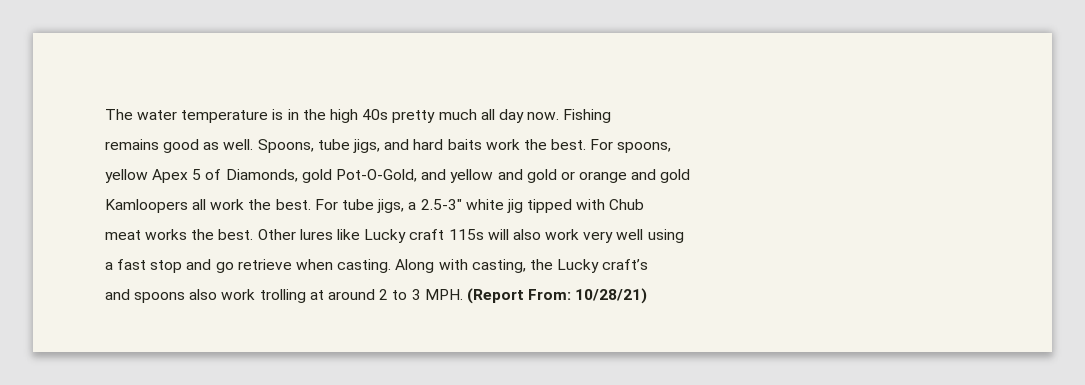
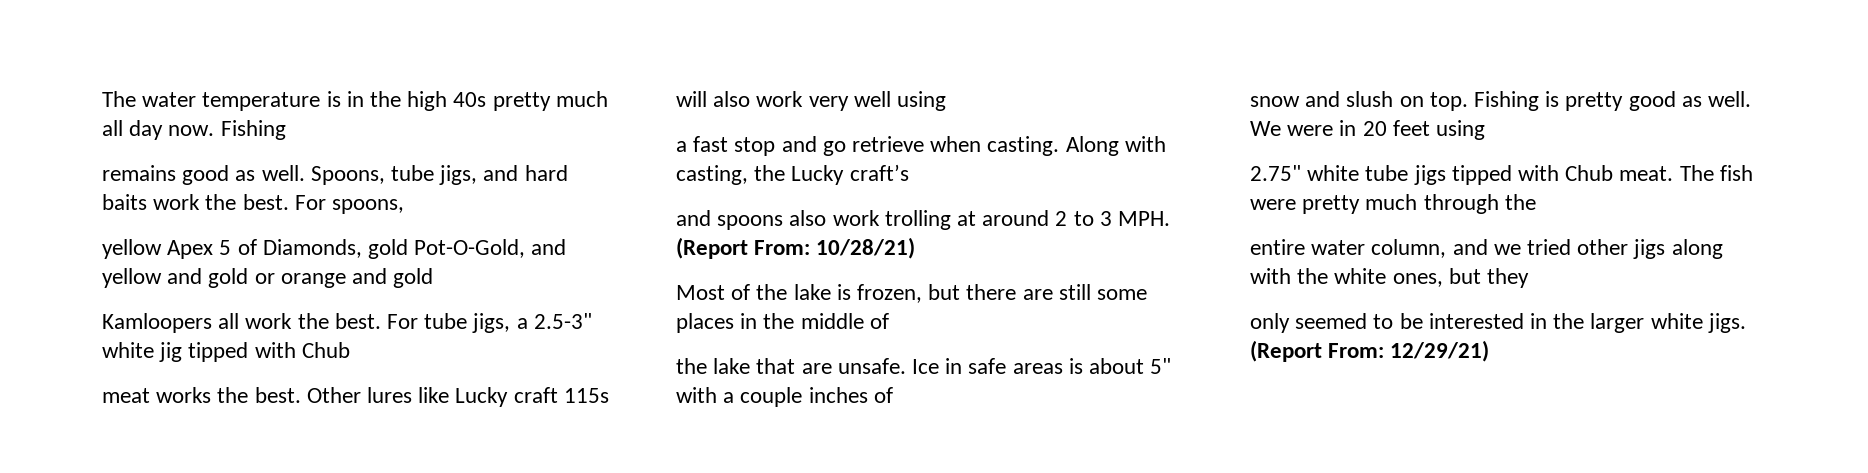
(648, 296) none -> [676,284,1148,303] [676,313,889,333] [676,358,1172,374] [676,387,893,407] [1250,91,1752,111] [1250,120,1486,140] [1250,165,1753,185] [1250,194,1536,214] [1250,239,1723,259] [1250,268,1530,288] [1250,313,1746,333] [1250,340,1490,362] // Most of the lake is frozen, but there are still some places in the middle of // the lake that are unsafe. Ice in safe areas is about 5" with a couple inches of // snow and slush on top. Fishing is pretty good as well. We were in 20 feet using // 2.75" white tube jigs tipped with Chub meat. The fish were pretty much through the // entire water column, and we tried other jigs along with the white ones, but they // only seemed to be interested in the larger white jigs. (Report From: 12/29/21)

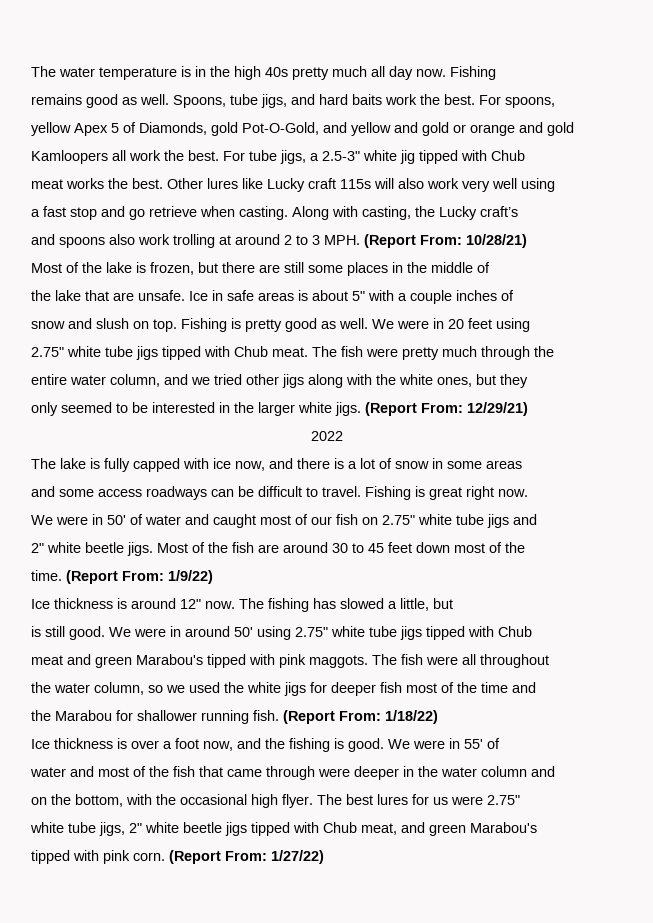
(1490, 351) none -> [310,431,343,441] [31,458,522,472] [31,486,528,500] [31,514,537,528] [31,542,525,556] [31,570,213,584] [31,598,453,612] [31,626,532,640] [31,654,549,668] [31,682,536,696] [31,710,438,724] [31,738,500,752] [30,766,555,780] [31,794,520,808] [30,822,537,836] [31,850,324,864] // 2022 // The lake is fully capped with ice now, and there is a lot of snow in some areas // and some access roadways can be difficult to travel. Fishing is great right now. // We were in 50' of water and caught most of our fish on 2.75" white tube jigs and // 2" white beetle jigs. Most of the fish are around 30 to 45 feet down most of the // time. (Report From: 1/9/22) // Ice thickness is around 12" now. The fishing has slowed a little, but // is still good. We were in around 50' using 2.75" white tube jigs tipped with Chub // meat and green Marabou's tipped with pink maggots. The fish were all throughout // the water column, so we used the white jigs for deeper fish most of the time and // the Marabou for shallower running fish. (Report From: 1/18/22) // Ice thickness is over a foot now, and the fishing is good. We were in 55' of // water and most of the fish that came through were deeper in the water column and // on the bottom, with the occasional high flyer. The best lures for us were 2.75" // white tube jigs, 2" white beetle jigs tipped with Chub meat, and green Marabou's // tipped with pink corn. (Report From: 1/27/22)

